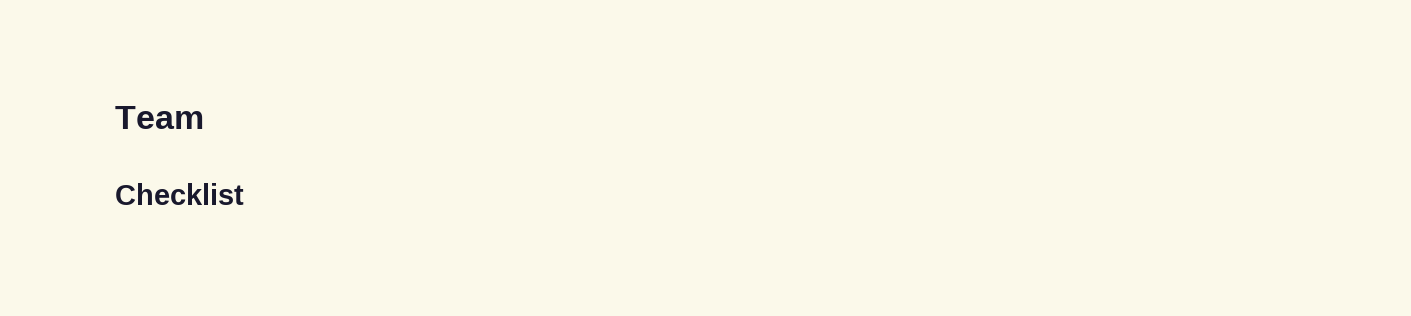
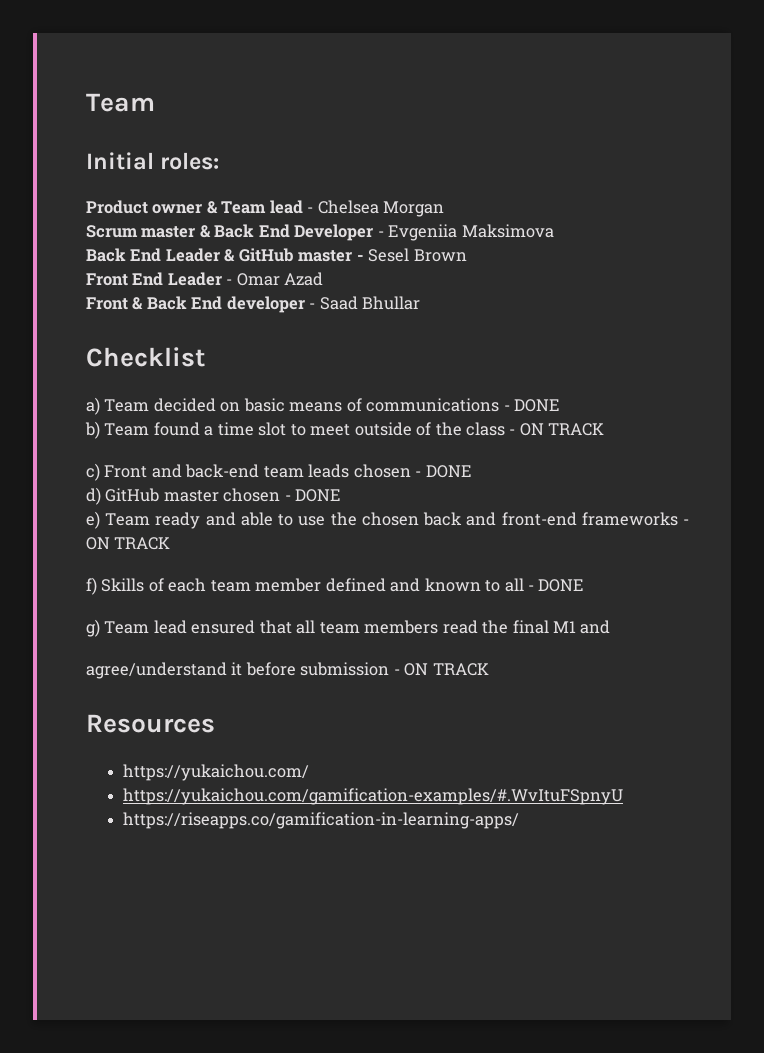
[115,183,244,205] Checklist -> [86,152,220,170] [86,200,445,217] [86,224,554,241] [86,248,467,262] [86,272,324,286] [86,296,421,313] [86,347,205,367] [86,397,561,415] [85,421,605,439] [86,463,472,481] [86,487,342,505] [86,511,689,529] [86,537,171,550] [86,577,585,595] [86,619,611,637] [86,662,489,679] [86,714,215,733] [122,764,309,781] [122,788,623,805] [122,812,519,829] Initial roles: // Product owner & Team lead - Chelsea Morgan // Scrum master & Back End Developer - Evgeniia Maksimova // Back End Leader & GitHub master - Sesel Brown // Front End Leader - Omar Azad // Front & Back End developer - Saad Bhullar // Checklist // a) Team decided on basic means of communications - DONE // b) Team found a time slot to meet outside of the class - ON TRACK // c) Front and back-end team leads chosen - DONE // d) GitHub master chosen - DONE // e) Team ready and able to use the chosen back and front-end frameworks - ON TRACK // f) Skills of each team member defined and known to all - DONE // g) Team lead ensured that all team members read the final M1 and // agree/understand it before submission - ON TRACK // Resources // https://yukaichou.com/ // https://yukaichou.com/gamification-examples/#.WvItuFSpnyU // https://riseapps.co/gamification-in-learning-apps/

